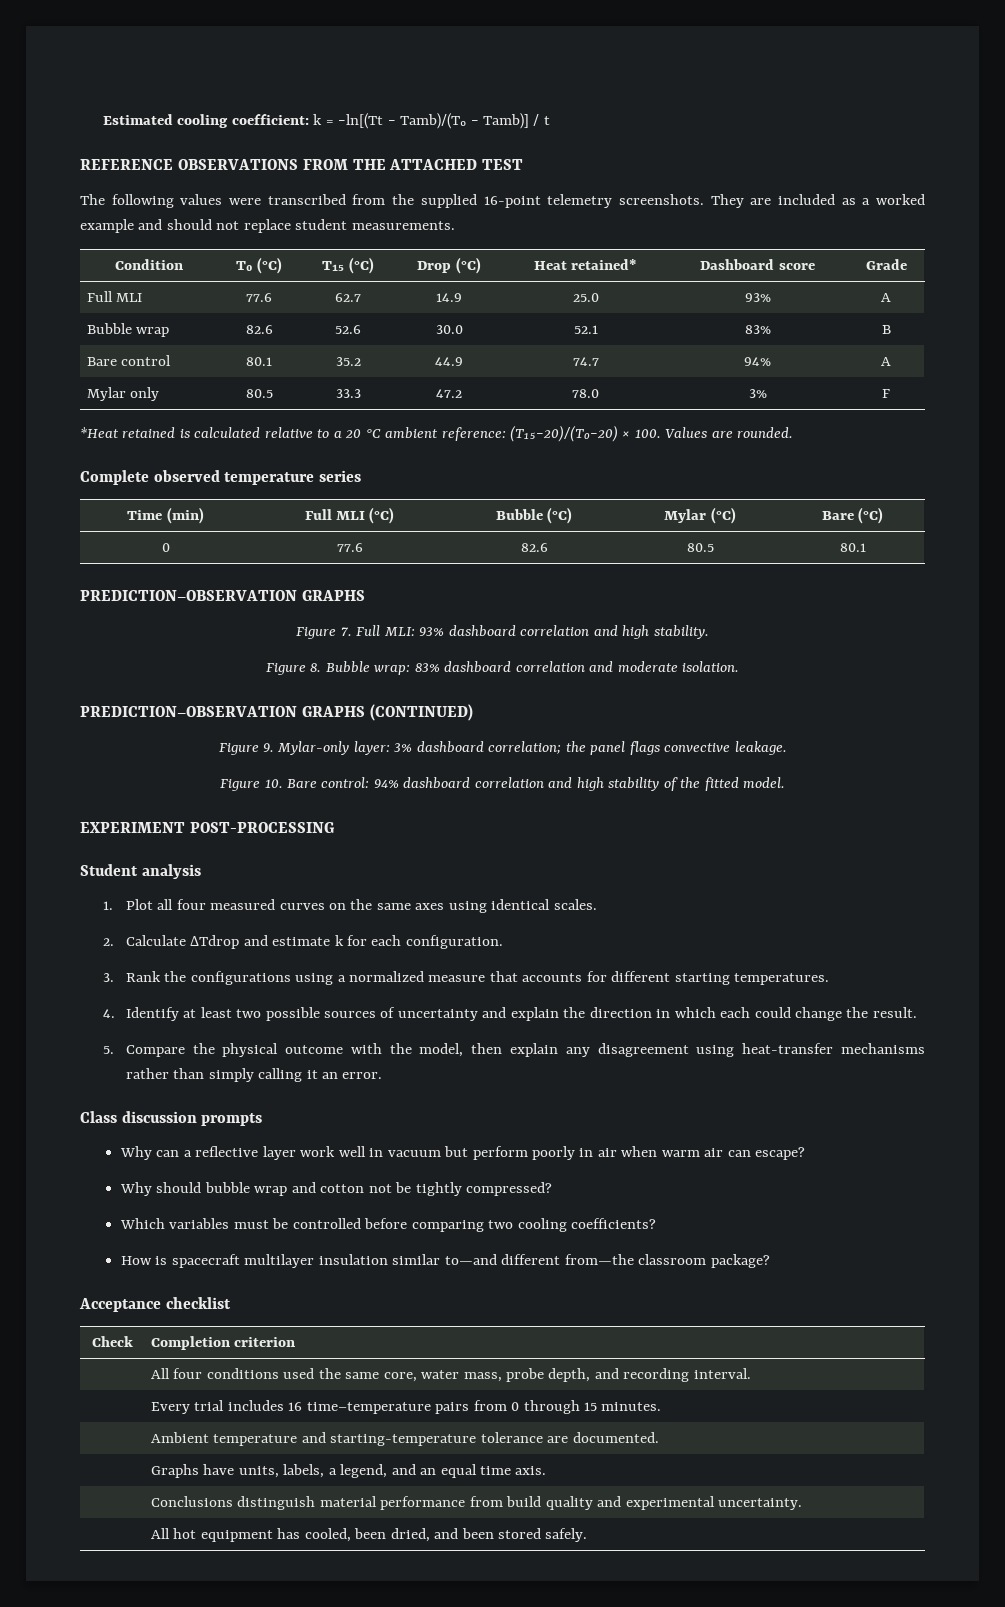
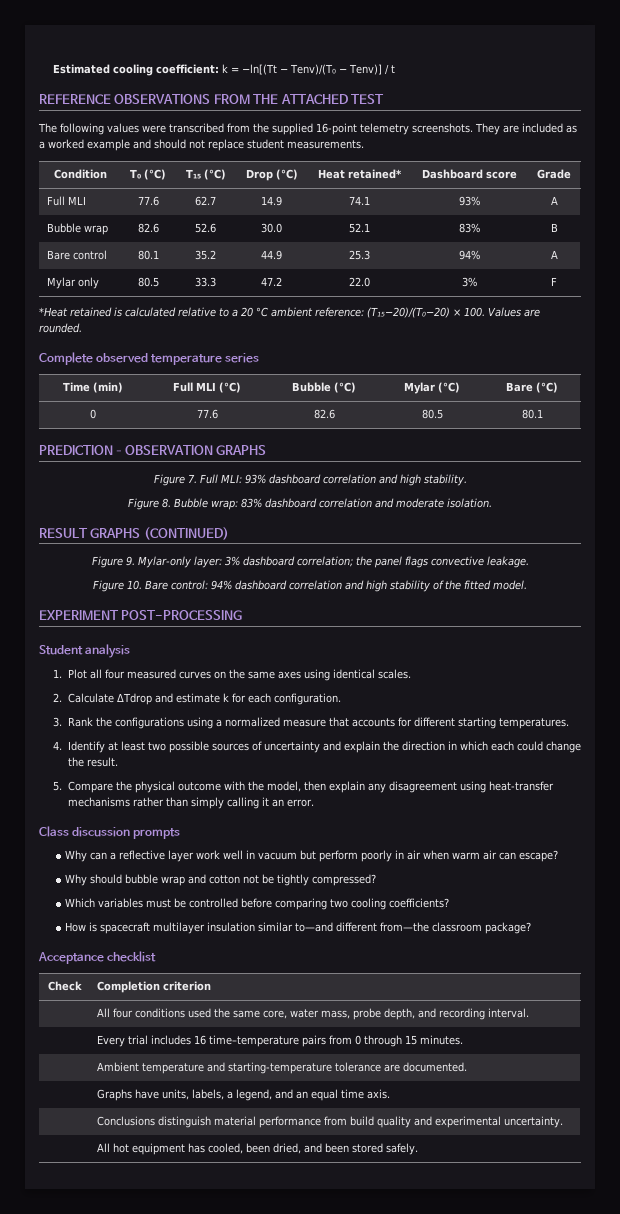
[400,113,529,129] Tamb)/(T₀ − Tamb)] -> [290,64,383,75] Tenv)/(T₀ − Tenv)]
[572,293,599,302] 25.0 -> [349,196,370,205] 74.1
[572,357,599,366] 74.7 -> [349,250,370,260] 25.3
[572,389,599,398] 78.0 -> [349,277,370,287] 22.0
[80,706,297,717] PREDICTION–OBSERVATION -> [39,528,88,538] RESULT

